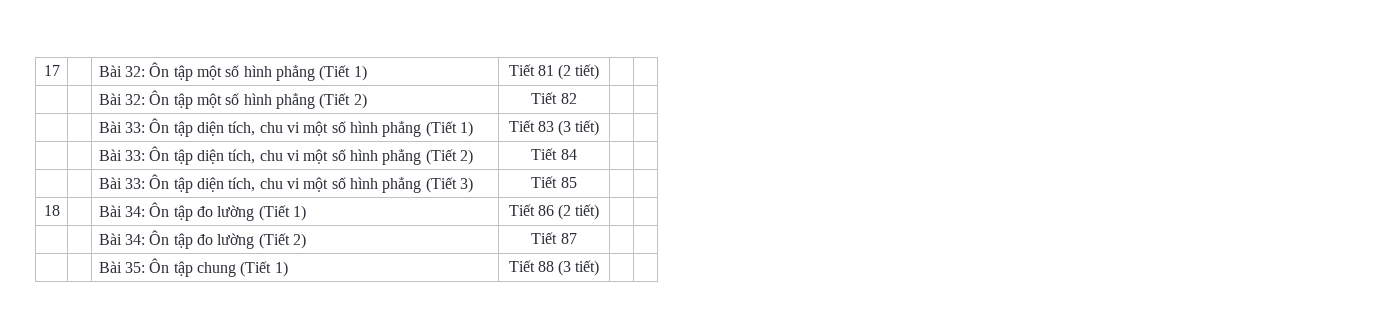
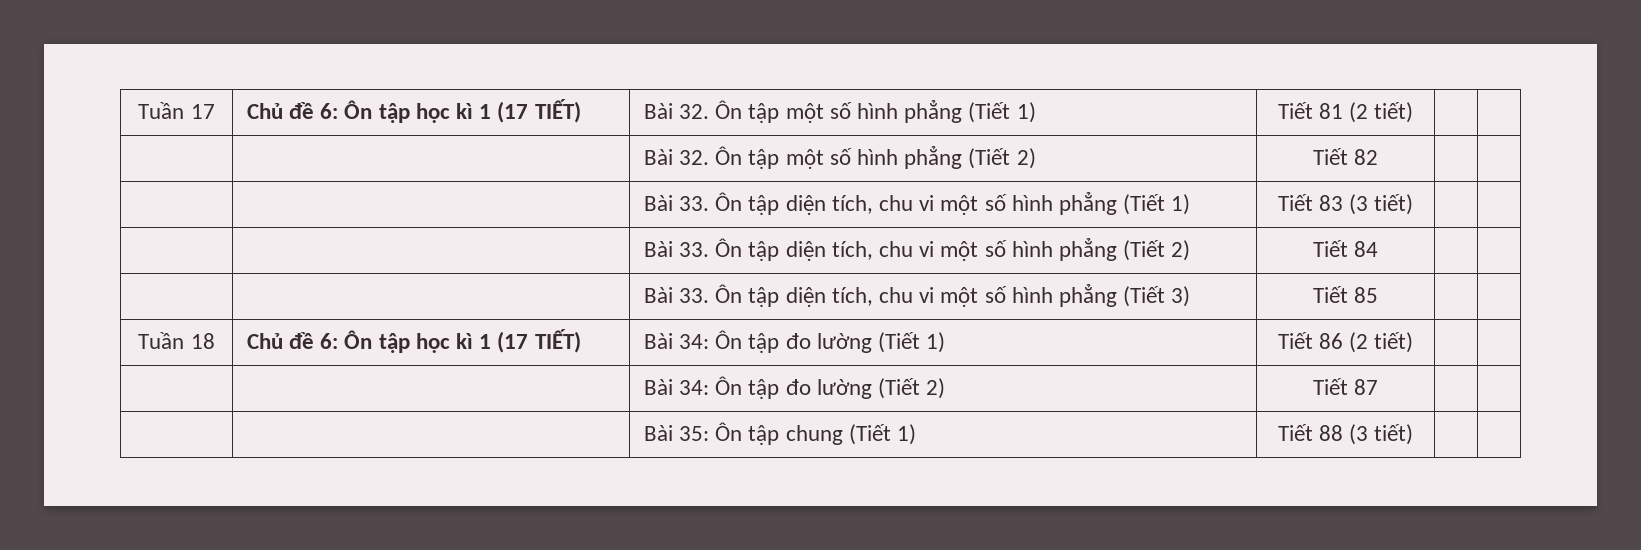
(43, 70) none -> [138,102,185,119] Tuần
[98,65,145,77] | Bài 32: -> [246,99,581,123] [643,103,709,119] Chủ đề 6: Ôn tập học kì 1 (17 TIẾT) | Bài 32.
[124,94,145,105] 32: -> [678,150,709,165] 32.
[124,122,145,133] 33: -> [678,196,709,211] 33.
[124,150,145,161] 33: -> [678,242,709,257] 33.
[124,178,145,189] 33: -> [678,288,709,303] 33.
(577, 182) none -> [138,332,185,349] Tuần
(60, 210) none -> [246,329,581,353] Chủ đề 6: Ôn tập học kì 1 (17 TIẾT)

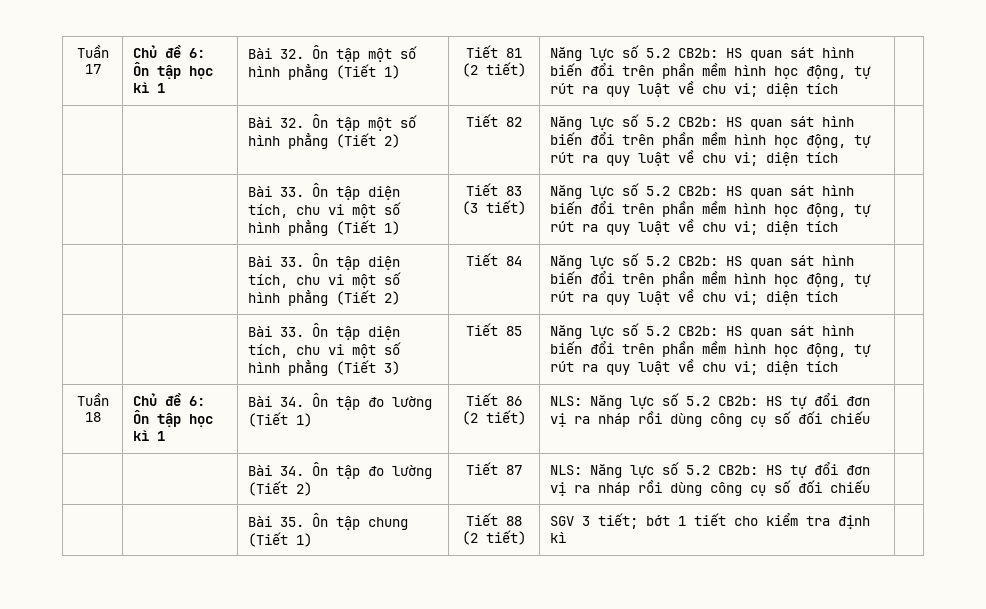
[497,99,581,123] (17 TIẾT) -> (165, 88) none
(1414, 112) none -> [549,45,854,61] [549,63,871,79] [549,81,838,97] Năng lực số 5.2 CB2b: HS quan sát hình biến đổi trên phần mềm hình học động, tự rút ra quy luật về chu vi; diện tích
(1379, 157) none -> [549,114,854,130] [549,132,871,148] [549,150,838,166] Năng lực số 5.2 CB2b: HS quan sát hình biến đổi trên phần mềm hình học động, tự rút ra quy luật về chu vi; diện tích
(1414, 204) none -> [549,183,854,199] [549,201,871,217] [549,219,838,235] Năng lực số 5.2 CB2b: HS quan sát hình biến đổi trên phần mềm hình học động, tự rút ra quy luật về chu vi; diện tích
(1379, 249) none -> [549,253,854,269] [549,271,871,287] [549,289,838,305] Năng lực số 5.2 CB2b: HS quan sát hình biến đổi trên phần mềm hình học động, tự rút ra quy luật về chu vi; diện tích
(1379, 295) none -> [549,323,854,339] [549,341,871,357] [549,359,838,375] Năng lực số 5.2 CB2b: HS quan sát hình biến đổi trên phần mềm hình học động, tự rút ra quy luật về chu vi; diện tích
[497,329,581,353] [643,333,709,349] (17 TIẾT) | Bài 34: -> [247,396,304,407] | Bài 34.
[643,379,709,395] | // | | Bài 34: -> [549,393,870,409] [549,411,870,427] [247,465,304,476] NLS: Năng lực số 5.2 CB2b: HS tự đổi đơn vị ra nháp rồi dùng công cụ số đối chiếu | // | | Bài 34.
[643,425,709,441] | // | | Bài 35: -> [549,462,870,478] [549,480,870,496] [247,516,304,527] NLS: Năng lực số 5.2 CB2b: HS tự đổi đơn vị ra nháp rồi dùng công cụ số đối chiếu | // | | Bài 35.
[1349,424,1414,445] (3 tiết) | -> [462,530,526,545] [549,513,870,529] [549,532,566,543] (2 tiết) | SGV 3 tiết; bớt 1 tiết cho kiểm tra định kì

